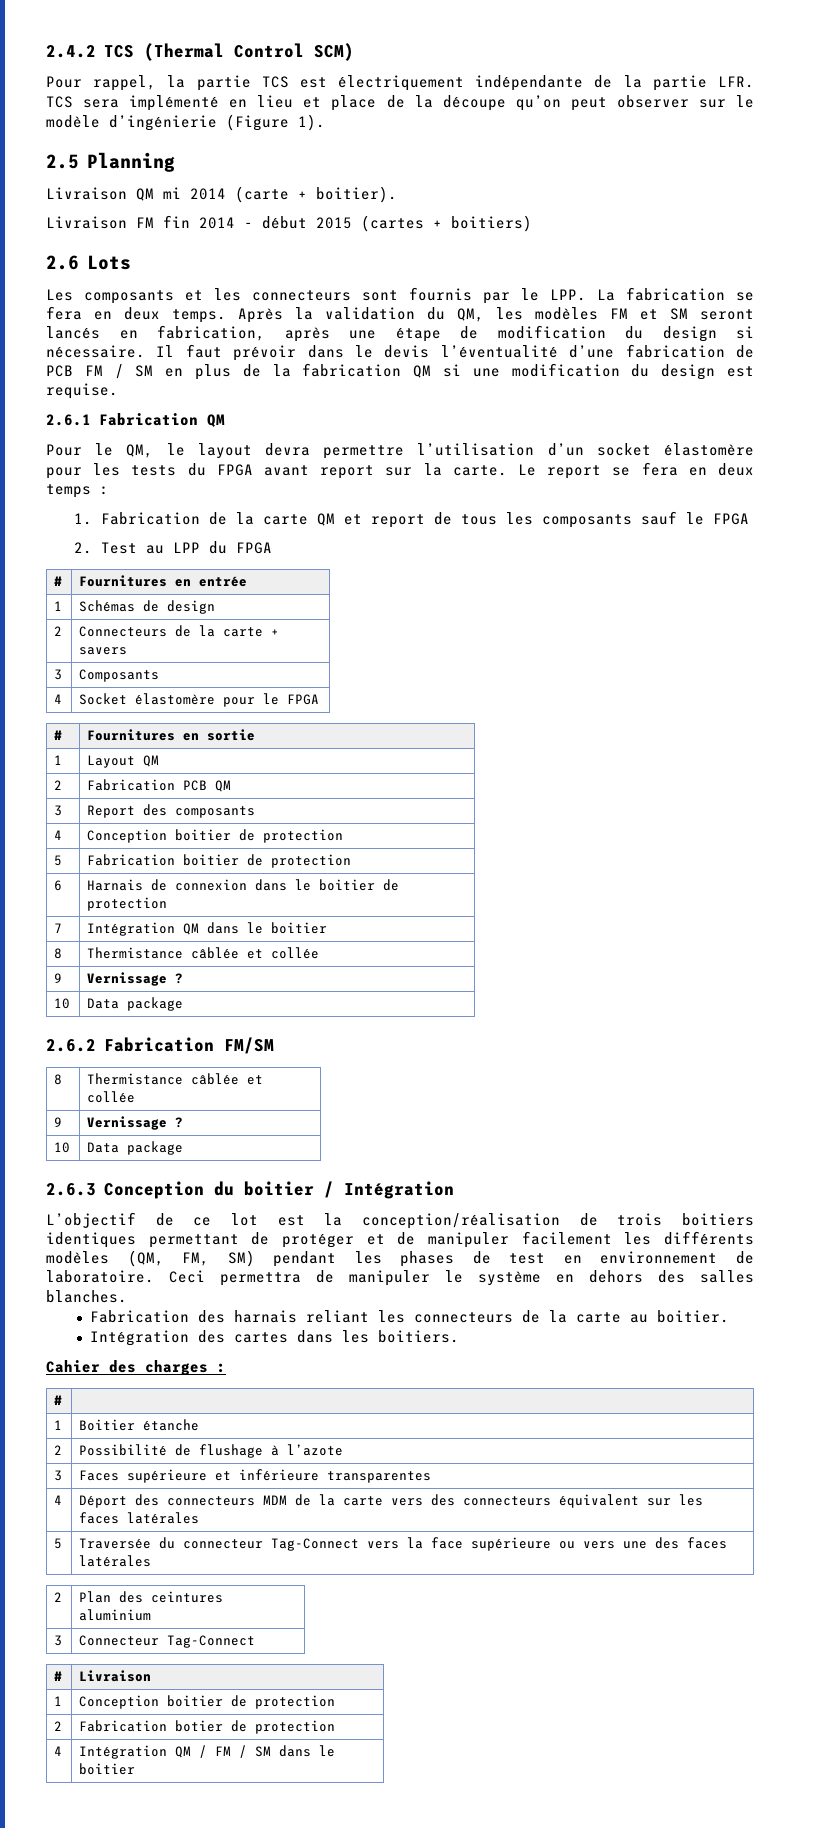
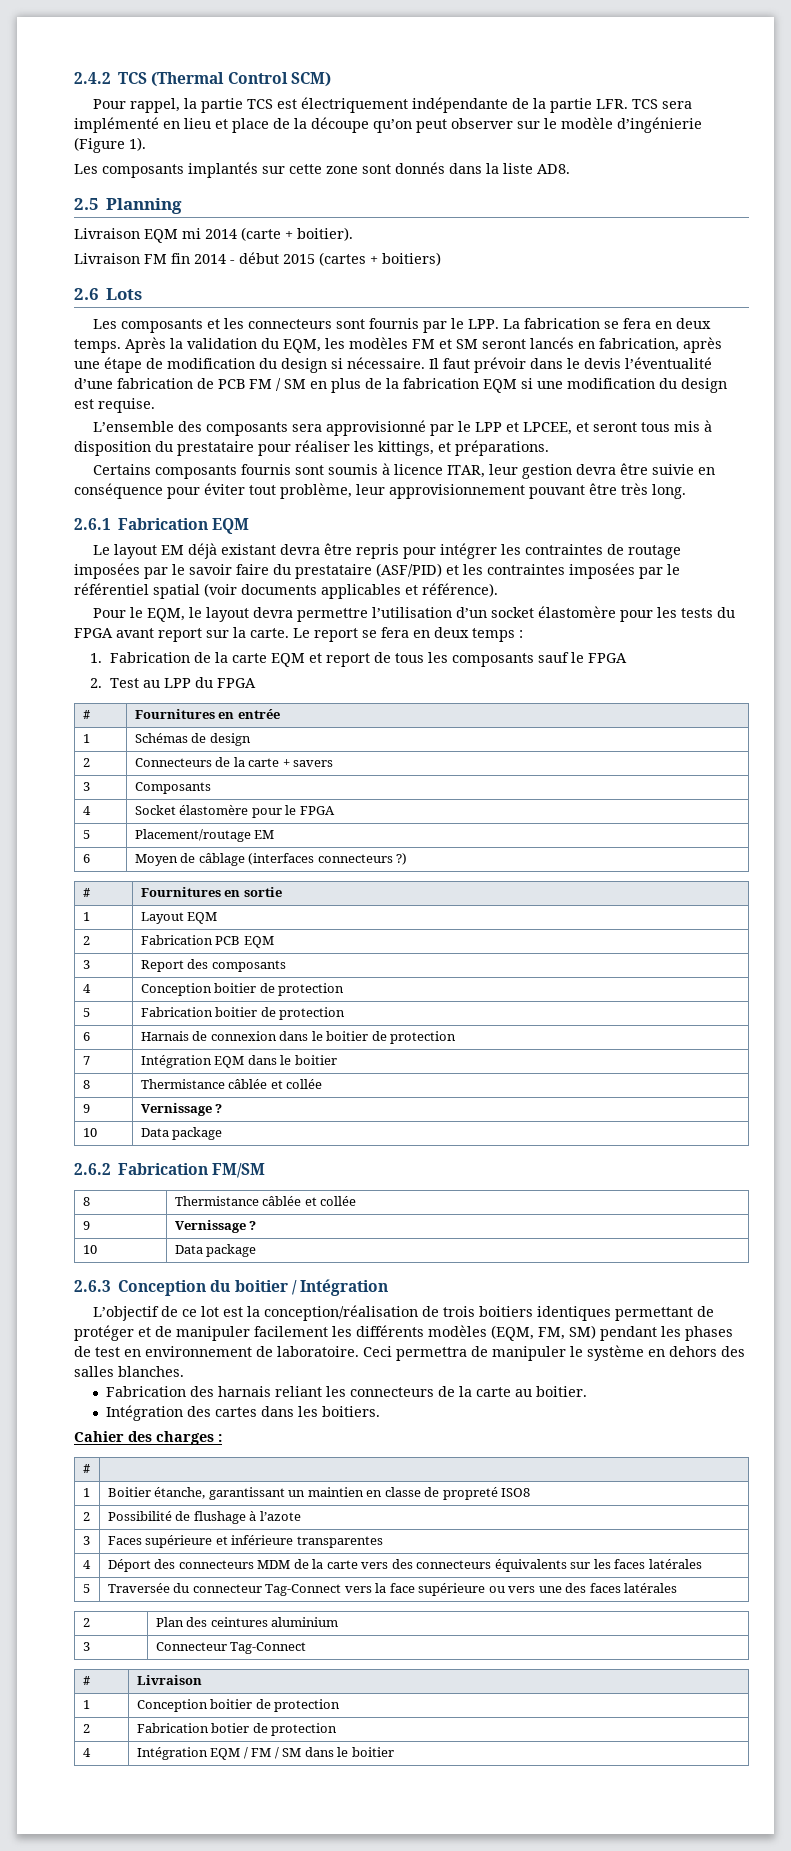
(325, 122) none -> [74,162,570,178] // Les composants implantés sur cette zone sont donnés dans la liste AD8.
[136,188,154,201] QM -> [144,229,178,243] EQM
[457,308,484,322] QM, -> [283,339,321,353] EQM,
[413,365,432,378] QM -> [483,379,517,393] EQM
[46,413,225,427] 2.6.1 Fabrication QM -> [93,420,713,436] [74,440,549,456] [93,463,716,479] [74,483,686,499] [74,518,250,534] [93,543,682,559] [74,563,680,579] [74,583,498,599] L’ensemble des composants sera approvisionné par le LPP et LPCEE, et seront tous mis à disposition du prestataire pour réaliser les kittings, et préparations. // Certains composants fournis sont soumis à licence ITAR, leur gestion devra être suivie en conséquence pour éviter tout problème, leur approvisionnement pouvant être très long. // 2.6.1 Fabrication EQM // Le layout EM déjà existant devra être repris pour intégrer les contraintes de routage imposées par le savoir faire du prestataire (ASF/PID) et les contraintes imposées par le référentiel spatial (voir documents applicables et référence).
[126,444,154,458] QM, -> [147,608,186,622] EQM,
[317,513,336,526] QM -> [270,653,305,667] EQM
(320, 699) none -> [82,830,90,839] [134,829,275,842] [82,854,90,863] [134,853,408,866] // 5 | Placement/routage EM // 6 | Moyen de câblage (interfaces connecteurs ?)
[143,755,160,767] QM -> [187,912,218,924] EQM
[215,780,232,792] QM -> [243,936,274,948] EQM
[183,923,200,935] QM -> [214,1056,245,1068] EQM
[127,1250,164,1267] (QM, -> [491,1325,534,1341] (EQM,
[143,1419,200,1431] étanche -> [154,1487,531,1500] étanche, garantissant un maintien en classe de propreté ISO8
[559,1494,640,1508] équivalent -> [494,1559,567,1572] équivalents
[175,1746,192,1758] QM -> [210,1748,241,1760] EQM

